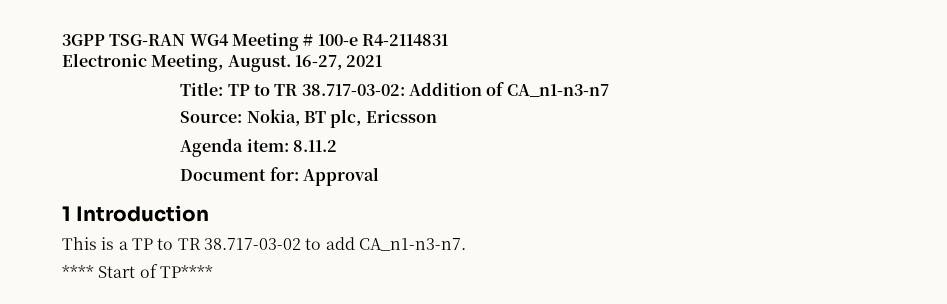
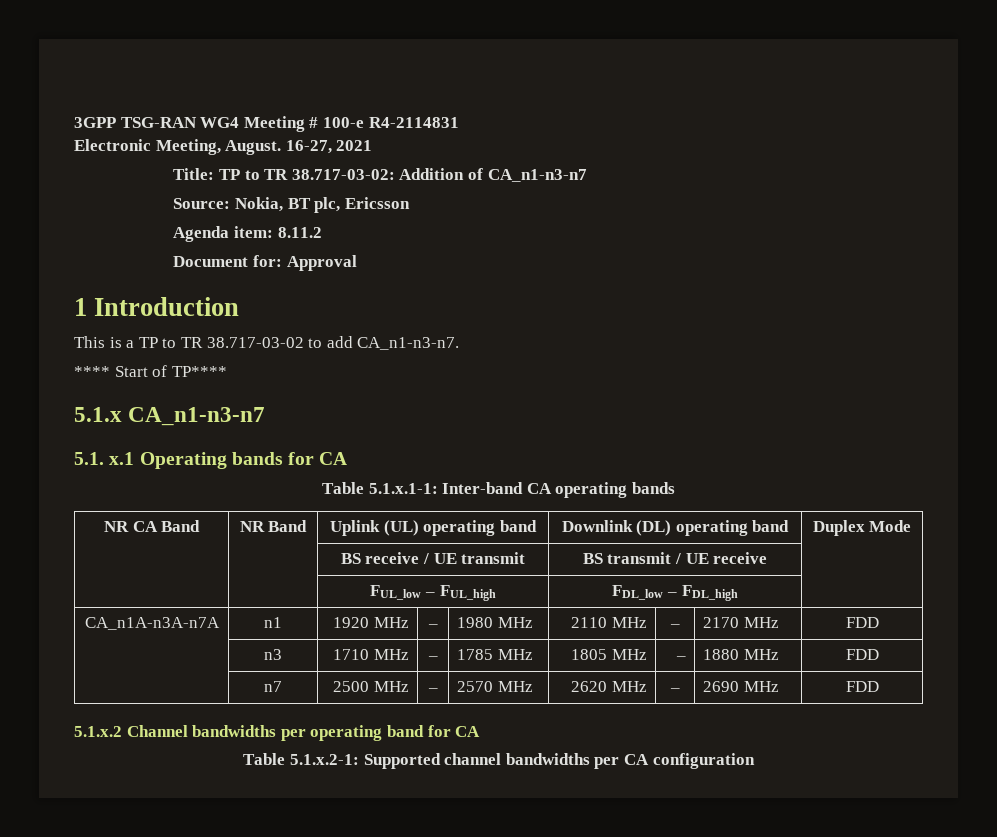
(213, 271) none -> [74,407,266,426] [74,452,348,469] [322,482,675,498] [103,520,201,532] [239,520,308,532] [330,520,537,536] [561,520,790,536] [812,520,912,536] [340,552,526,564] [582,552,768,564] [370,585,496,601] [612,585,738,601] [84,617,220,630] [264,617,282,628] [333,617,409,628] [427,624,438,628] [457,617,533,628] [571,617,647,628] [669,624,680,628] [703,617,779,628] [845,617,879,628] [264,649,282,660] [333,649,409,660] [427,656,438,660] [457,649,533,660] [571,649,647,660] [675,656,686,660] [703,649,779,660] [845,649,879,660] [264,681,282,692] [333,681,409,692] [427,688,438,692] [457,681,533,692] [571,681,647,692] [669,688,680,692] [703,681,779,692] [845,681,879,692] [74,725,481,741] [243,753,755,769] // 5.1.x CA_n1-n3-n7 // 5.1. x.1 Operating bands for CA // Table 5.1.x.1-1: Inter-band CA operating bands // NR CA Band | NR Band | Uplink (UL) operating band | Downlink (DL) operating band | Duplex Mode // | | BS receive / UE transmit | BS transmit / UE receive | // | | FUL_low – FUL_high | FDL_low – FDL_high | // CA_n1A-n3A-n7A | n1 | 1920 MHz | – | 1980 MHz | 2110 MHz | – | 2170 MHz | FDD // | n3 | 1710 MHz | – | 1785 MHz | 1805 MHz | – | 1880 MHz | FDD // | n7 | 2500 MHz | – | 2570 MHz | 2620 MHz | – | 2690 MHz | FDD // 5.1.x.2 Channel bandwidths per operating band for CA // Table 5.1.x.2-1: Supported channel bandwidths per CA configuration

